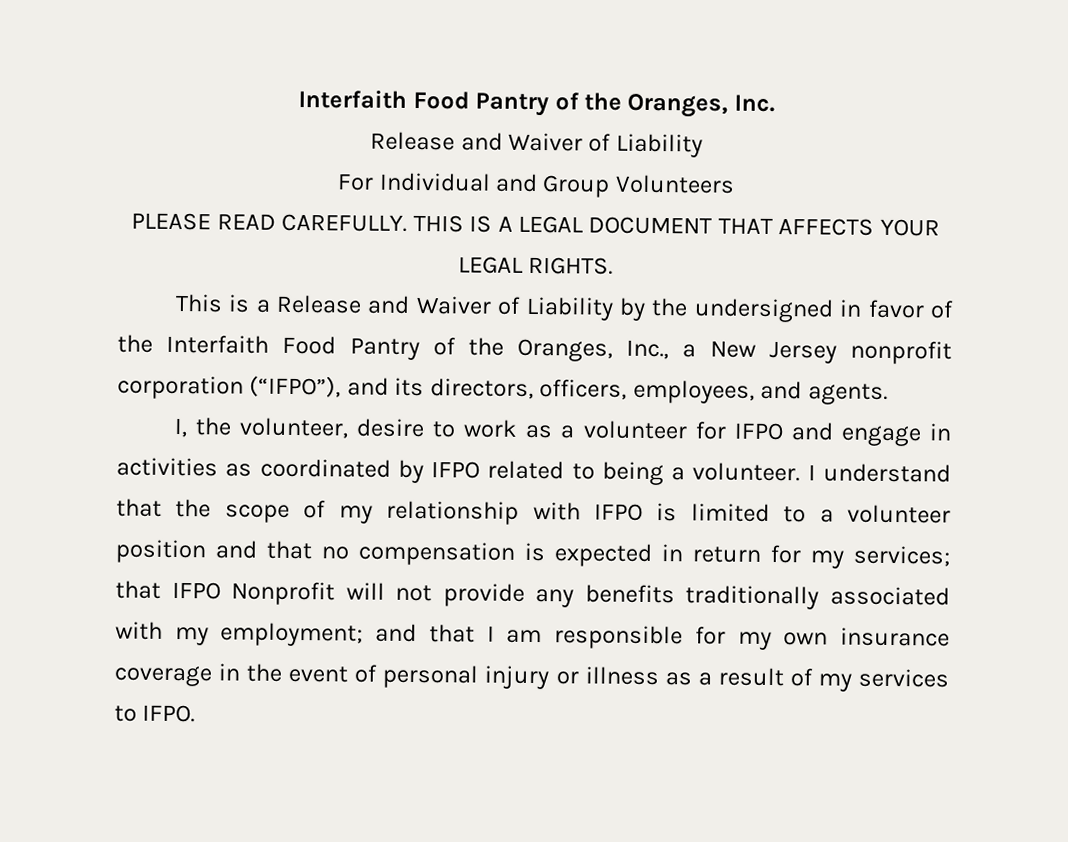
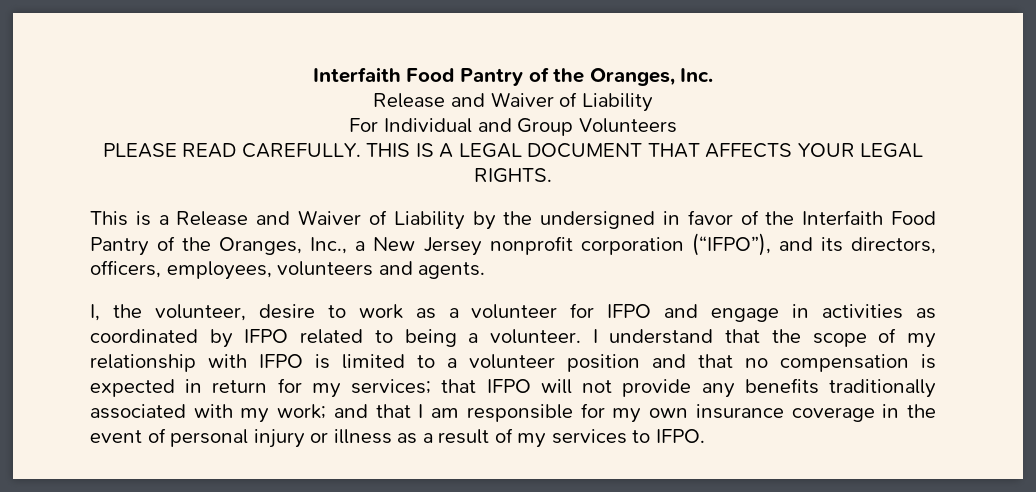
(755, 391) none -> [277,261,374,276] volunteers
[231,581,336,606] Nonprofit -> (531, 386) none
[220,622,364,647] employment; -> [277,404,327,419] work;

